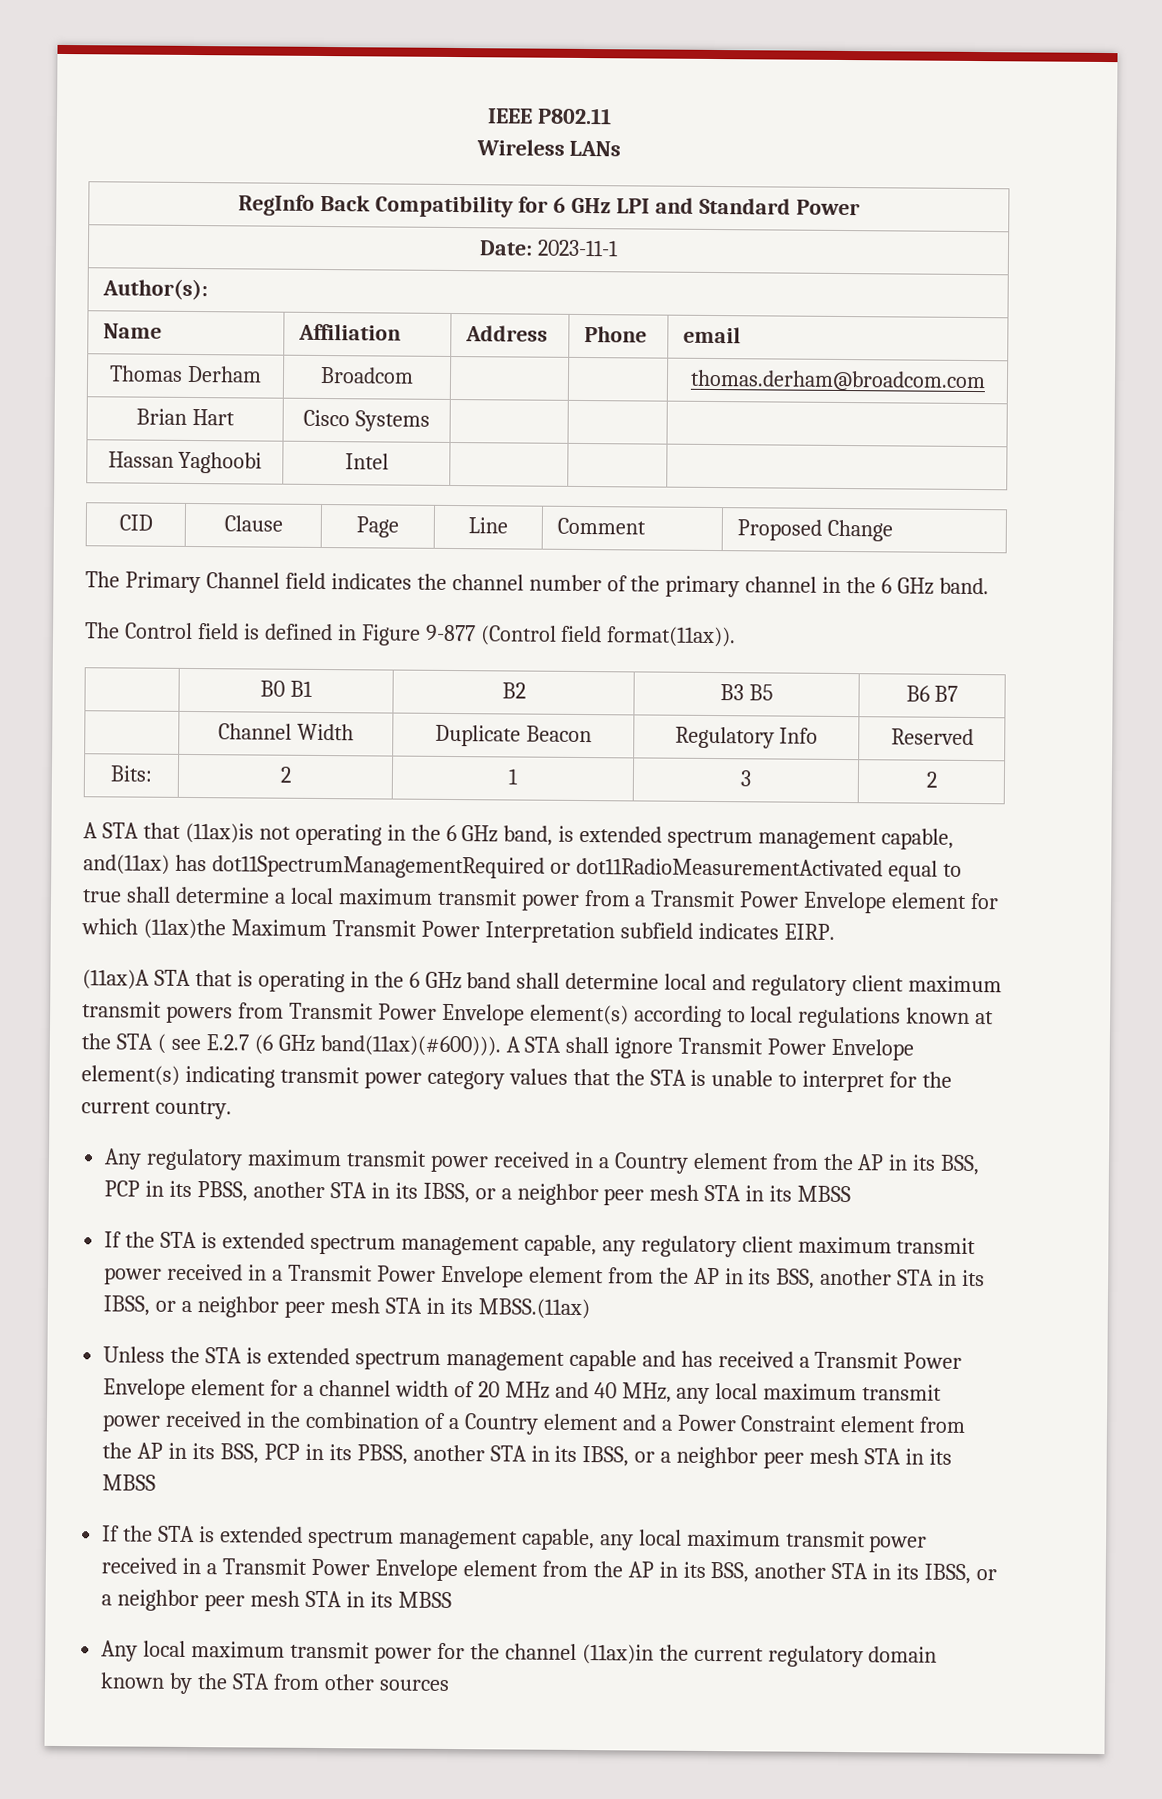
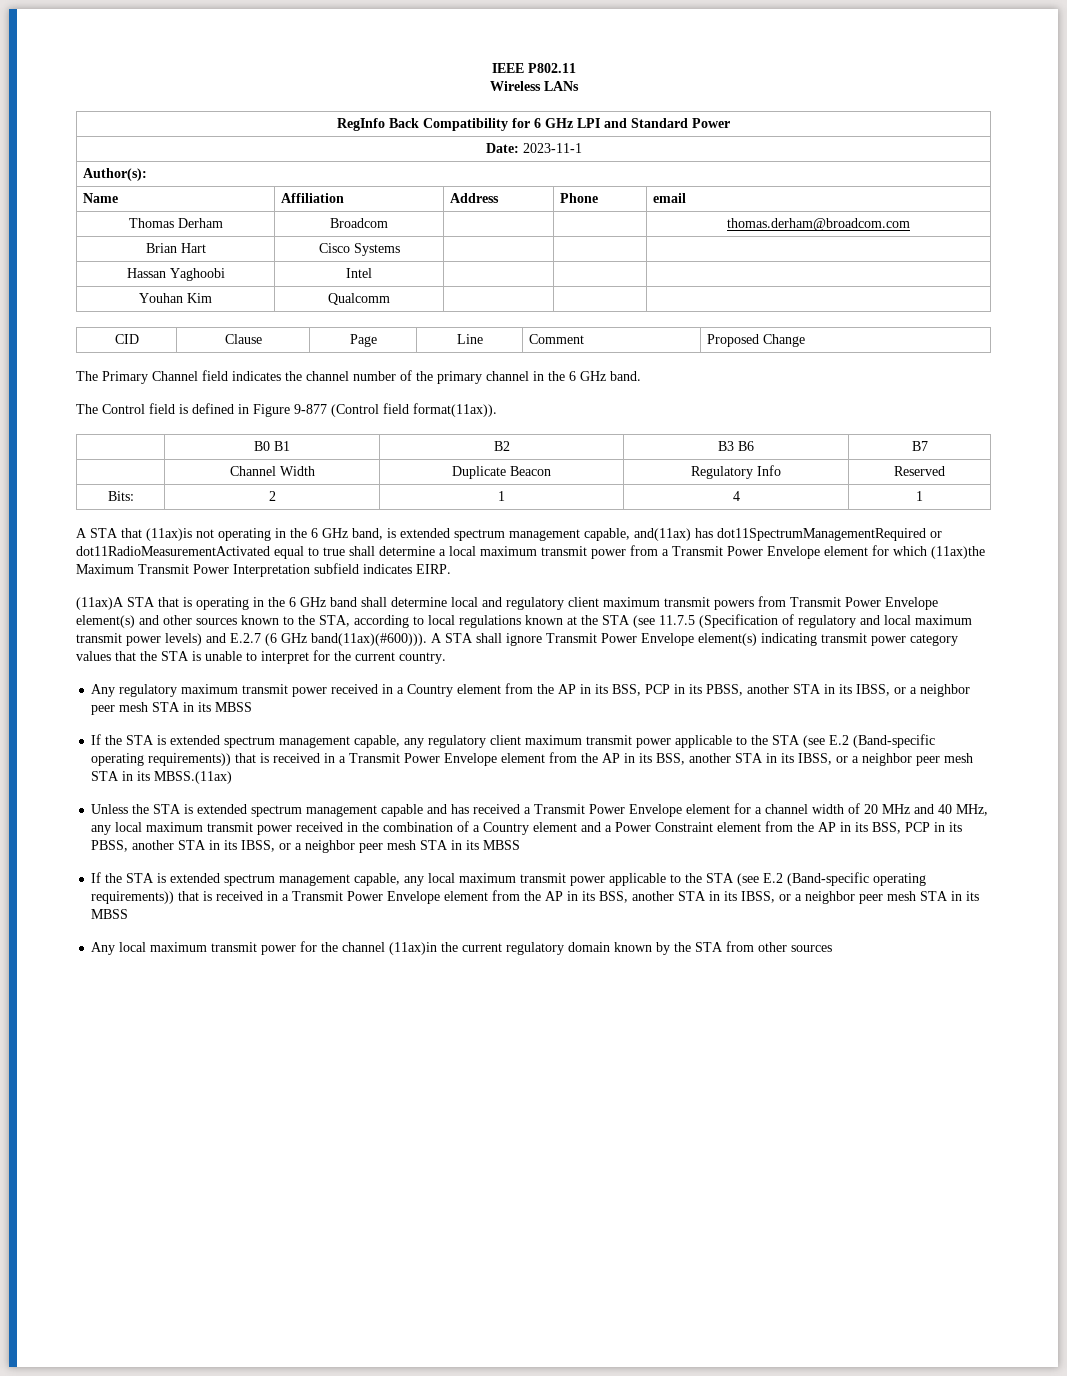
(389, 461) none -> [139,293,212,303] [328,293,390,305] // Youhan Kim | Qualcomm | | |
[748,684,773,701] [905,685,930,702] B5 | B6 -> [738,441,754,451] B6 |
[740,770,751,787] [925,771,937,788] 3 | 2 -> [732,491,740,501] [916,491,923,501] 4 | 1
(629, 1015) none -> [139,615,350,627] and other sources known to the STA,
[156,1033,201,1054] ( see -> [633,614,972,628] [76,633,226,646] (see 11.7.5 (Specification of regulatory and local maximum transmit power levels) and
(163, 1276) none -> [675,734,936,748] [91,753,270,766] applicable to the STA (see E.2 (Band-specific operating requirements)) that is
(928, 1544) none -> [609,872,927,886] [91,891,213,904] applicable to the STA (see E.2 (Band-specific operating requirements)) that is

